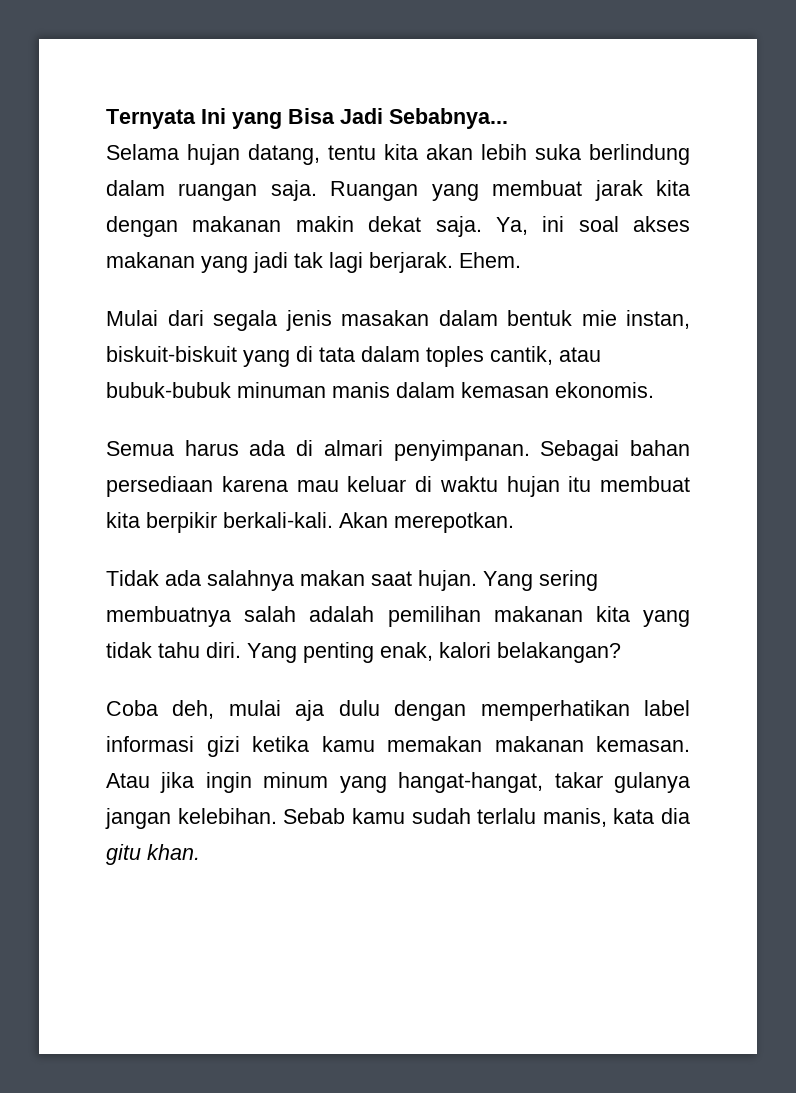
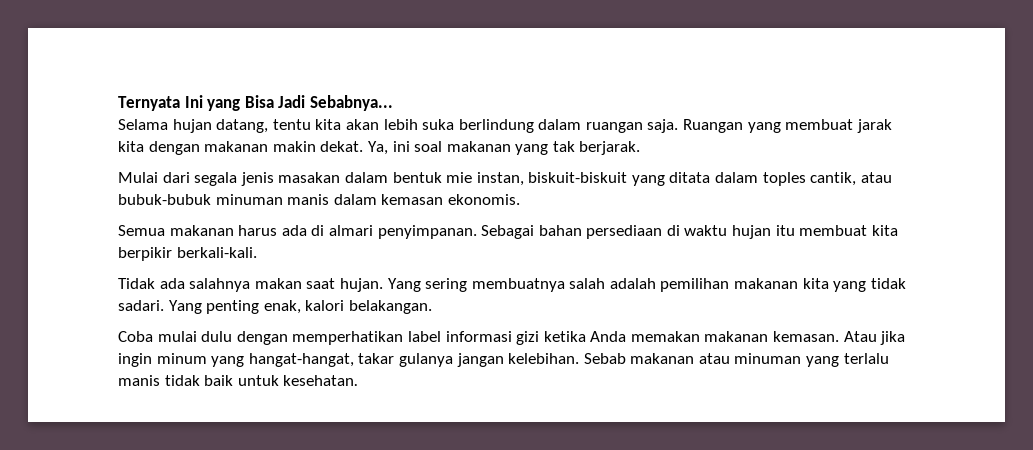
[368,216,482,237] dekat saja. -> [320,141,364,152] dekat.
[633,216,690,232] akses -> (443, 146) none
[253,252,363,273] jadi tak lagi -> [552,141,575,152] tak
[459,252,521,268] Ehem. -> (641, 148) none
[296,346,355,362] di tata -> [669,172,711,183] ditata
(174, 448) none -> [169,225,234,236] makanan
[221,476,407,492] karena mau keluar -> (663, 232) none
[339,512,514,533] Akan merepotkan. -> (257, 252) none
[158,642,241,658] tahu diri. -> [118,300,164,311] sadari.
[497,642,621,663] belakangan? -> [348,300,432,314] belakangan.
[172,700,325,721] deh, mulai aja -> [157,331,197,342] mulai
[321,736,375,752] kamu -> [590,331,627,342] Anda
[351,808,690,827] [106,844,200,865] kamu sudah terlalu manis, kata dia gitu khan. -> [630,353,889,367] [118,375,359,386] makanan atau minuman yang terlalu manis tidak baik untuk kesehatan.

